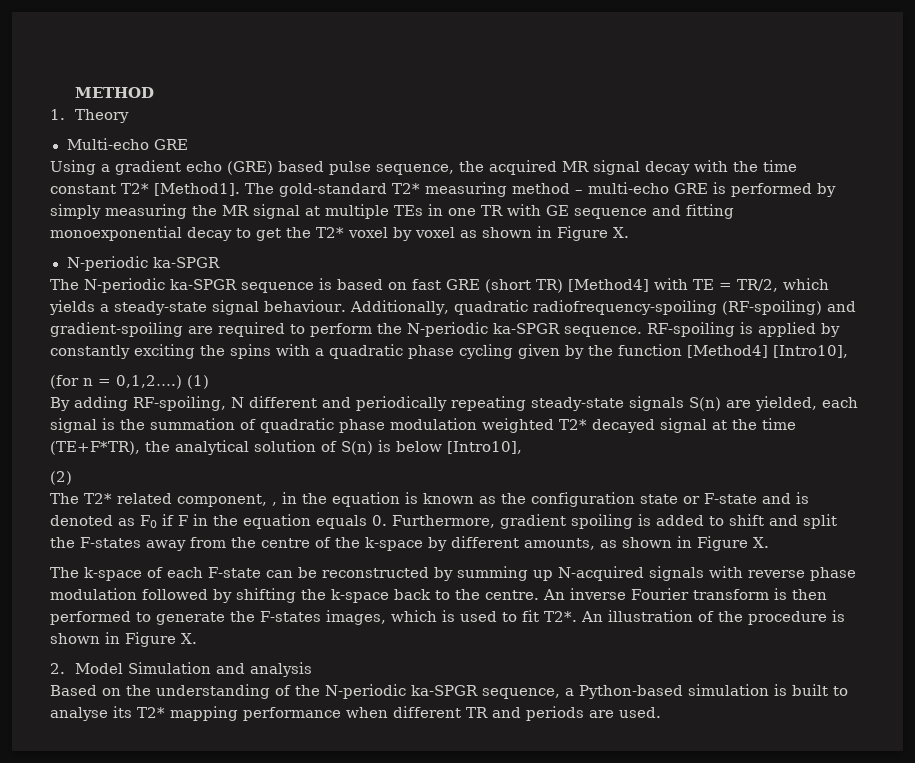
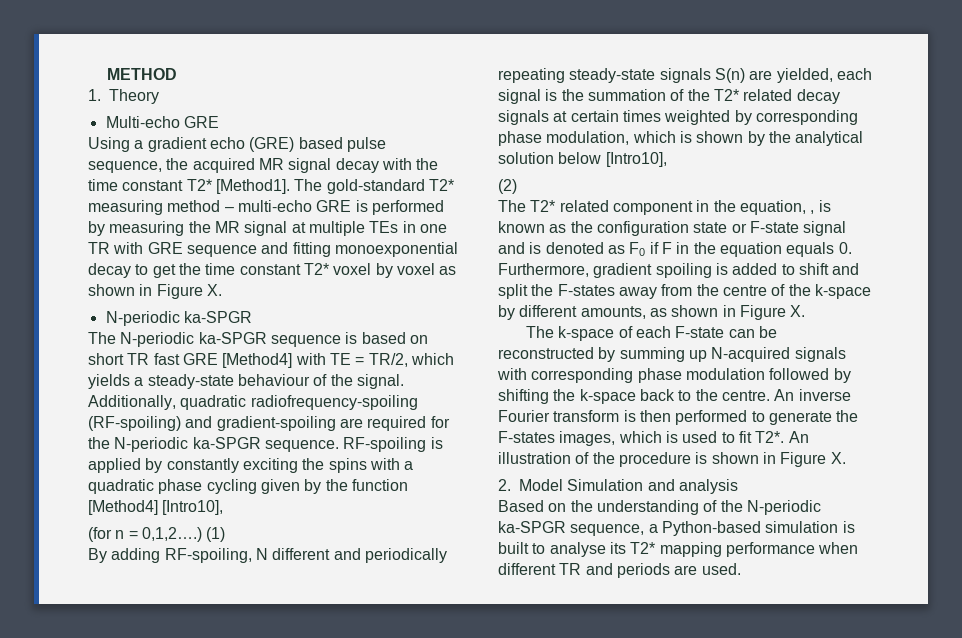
[50,204,101,219] simply -> (105, 228) none
[546,205,569,216] GE -> [147,242,183,254] GRE
(311, 232) none -> [205,263,301,275] time constant
[412,279,563,293] fast GRE (short TR) -> [88,353,218,365] short TR fast GRE
[212,300,346,315] signal behaviour. -> [237,374,404,389] behaviour of the signal.
[290,323,372,337] to perform -> [430,416,450,428] for
[260,418,796,433] [50,440,391,455] quadratic phase modulation weighted T2* decayed signal at the time (TE+F*TR), the analytical solution of S(n) is -> [687,89,840,104] [498,110,858,125] [498,131,864,146] [498,152,554,164] the T2* related decay signals at certain times weighted by corresponding phase modulation, which is shown by the analytical solution
[177,492,400,507] component, , in the equation -> [612,200,815,215] component in the equation, ,
(757, 498) none -> [803,221,847,236] signal
[748,570,805,578] reverse -> [531,368,634,383] corresponding

